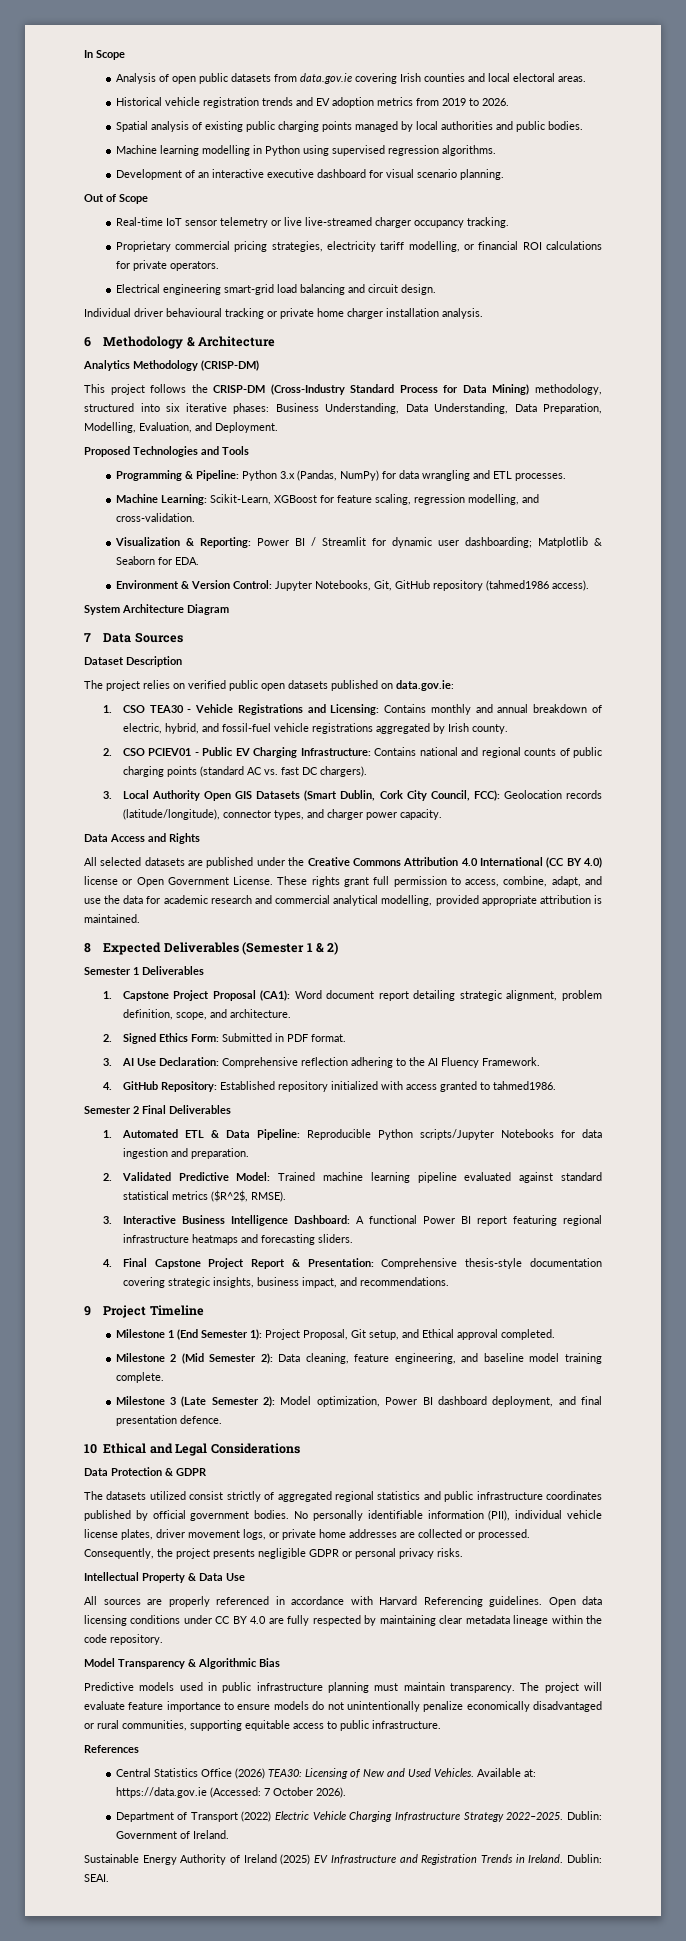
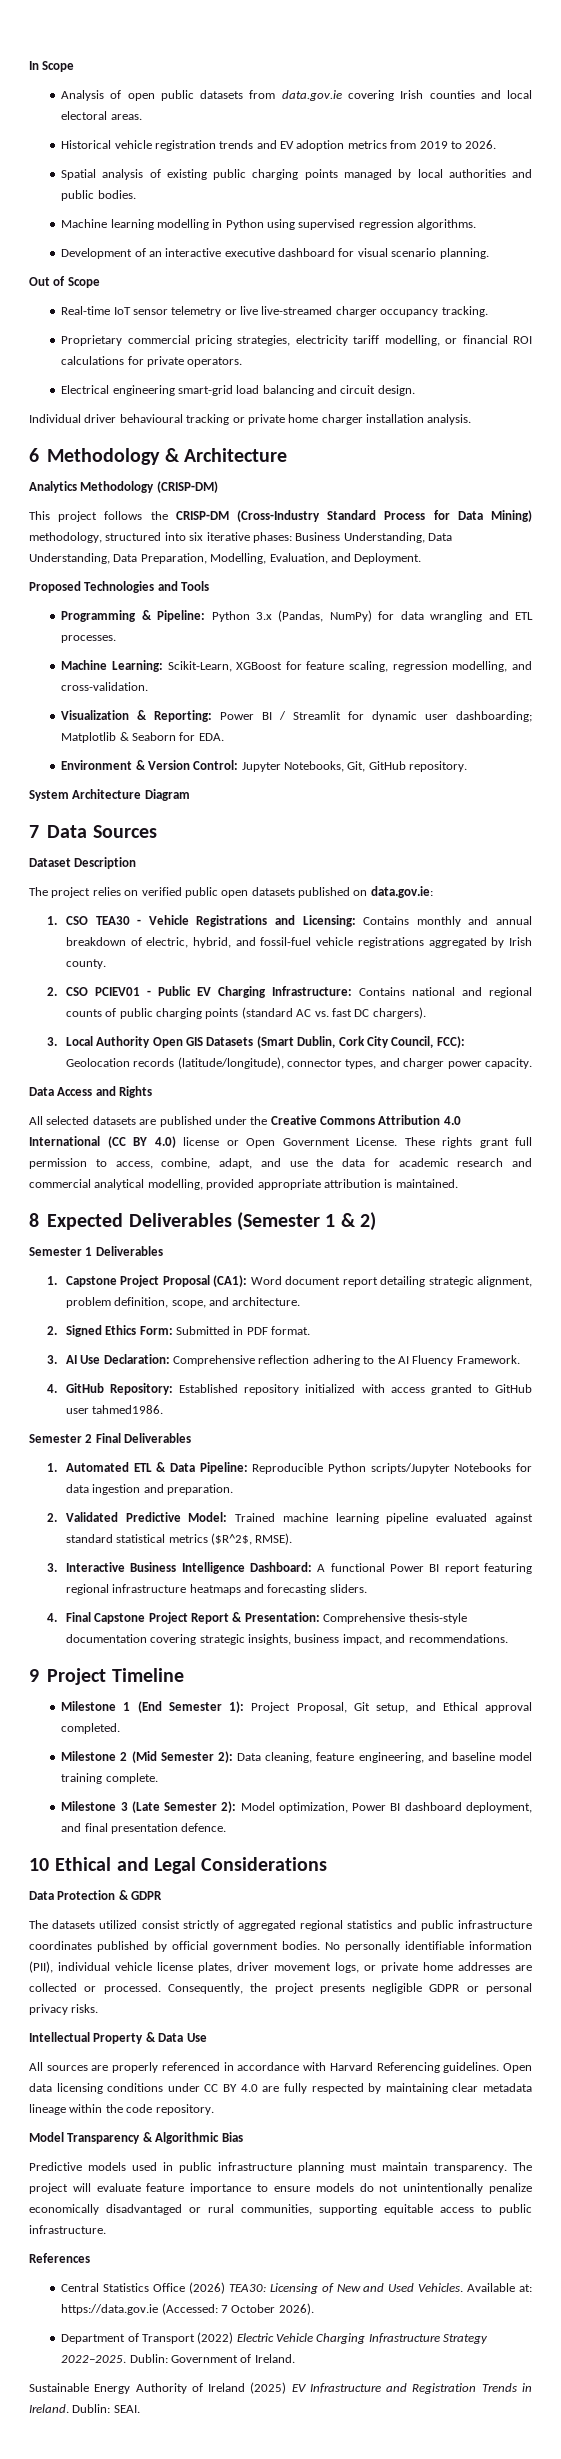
[432,580,589,591] repository (tahmed1986 access). -> [409,761,468,772] repository.
(490, 1086) none -> [495,1384,532,1393] [65,1408,89,1414] GitHub user

